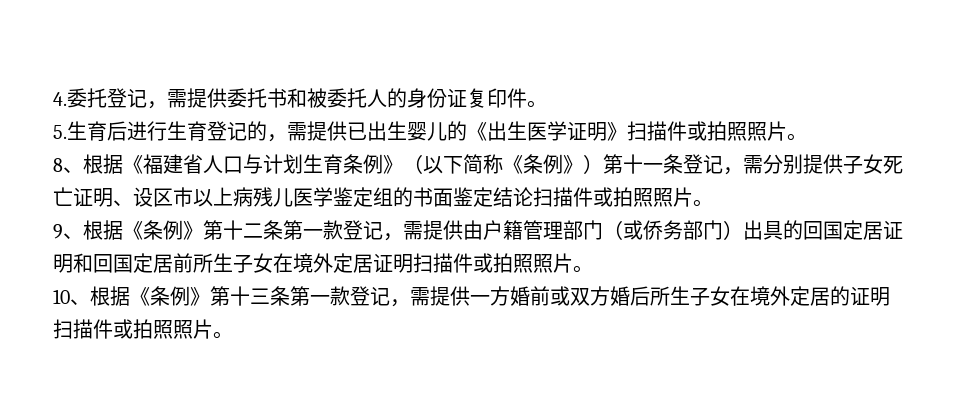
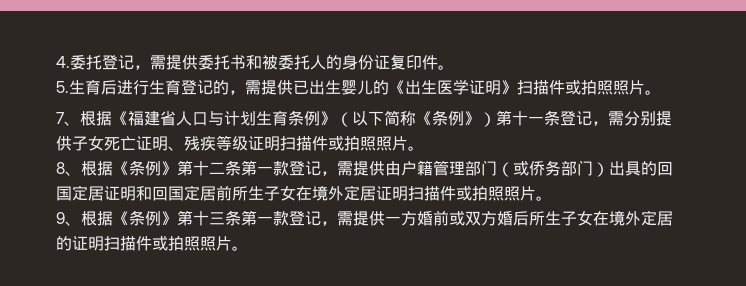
[53,158,63,172] 8 -> [56,112,64,124] 7
[133,187,713,207] [53,224,63,239] 设区市以上病残儿医学鉴定组的书面鉴定结论扫描件或拍照照片。 // 9 -> [184,135,424,151] [56,162,65,174] 残疾等级证明扫描件或拍照照片。 // 8
[53,289,70,304] 10 -> [56,212,65,224] 9

